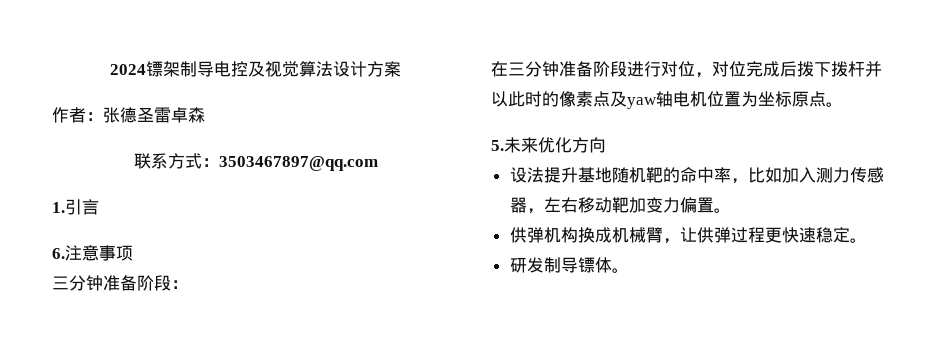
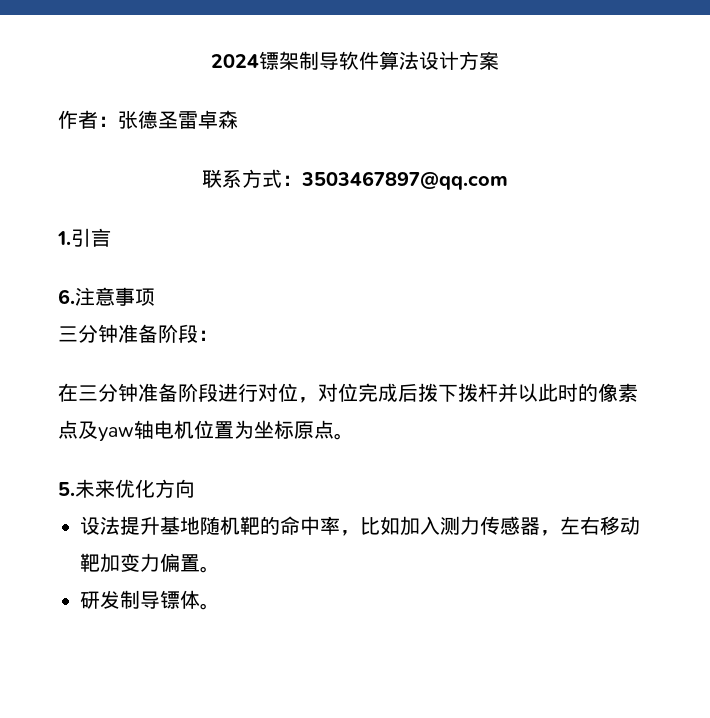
[214,61,299,77] 电控及视觉 -> [339,51,379,70] 软件
[509,227,867,244] // 供弹机构换成机械臂，让供弹过程更快速稳定。 -> (220, 569) none

